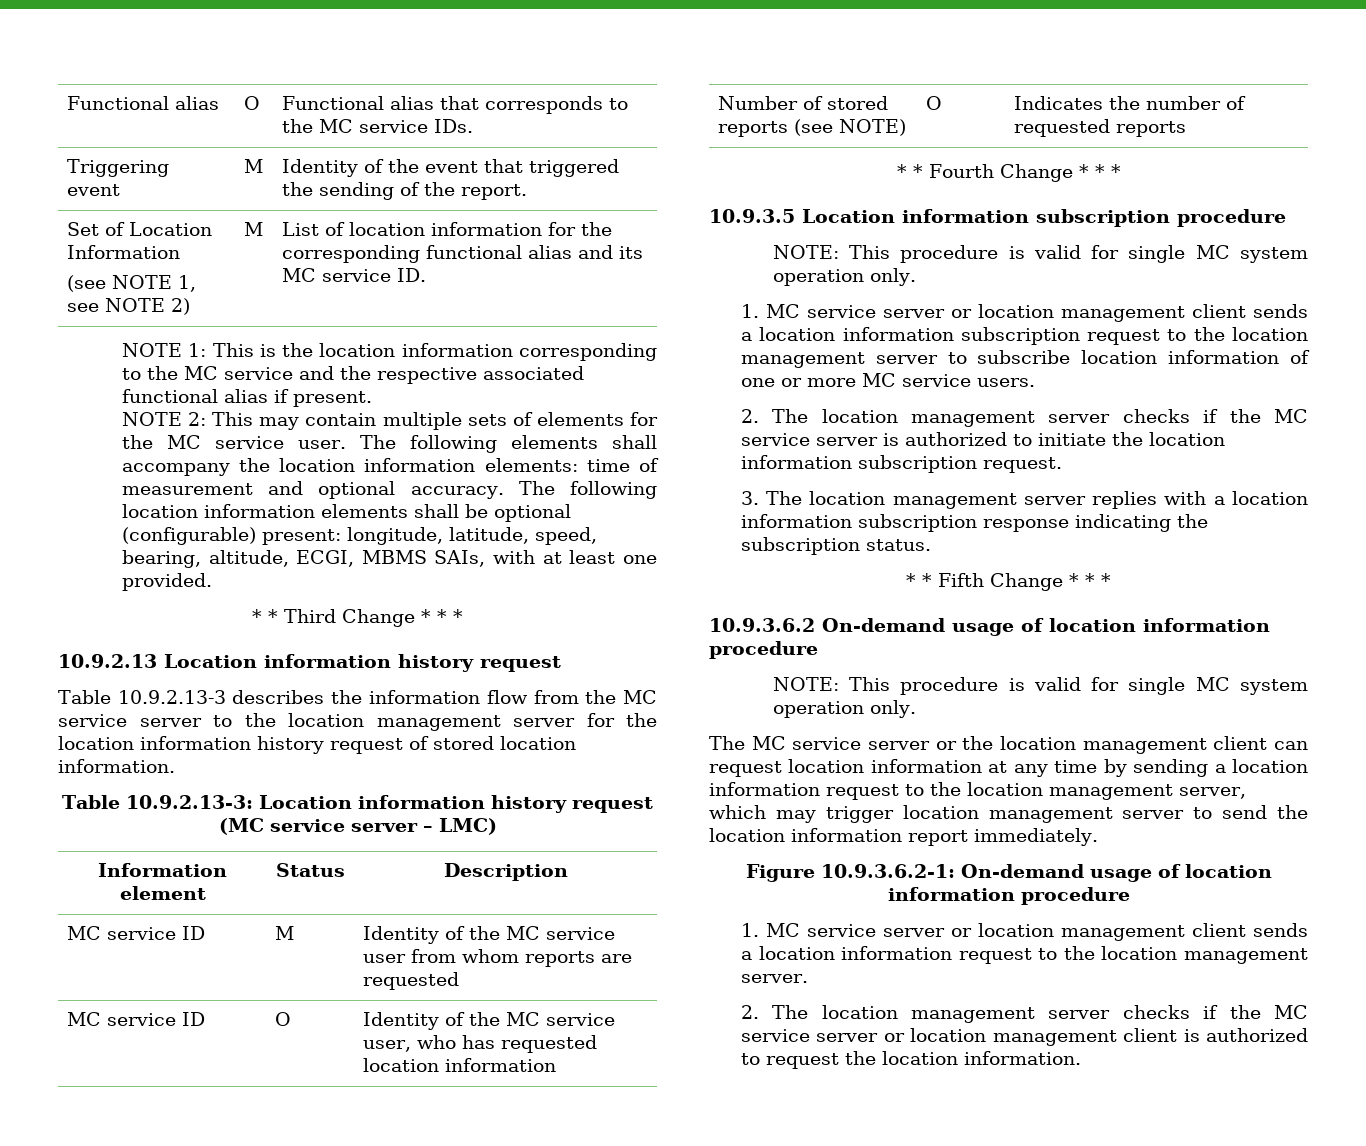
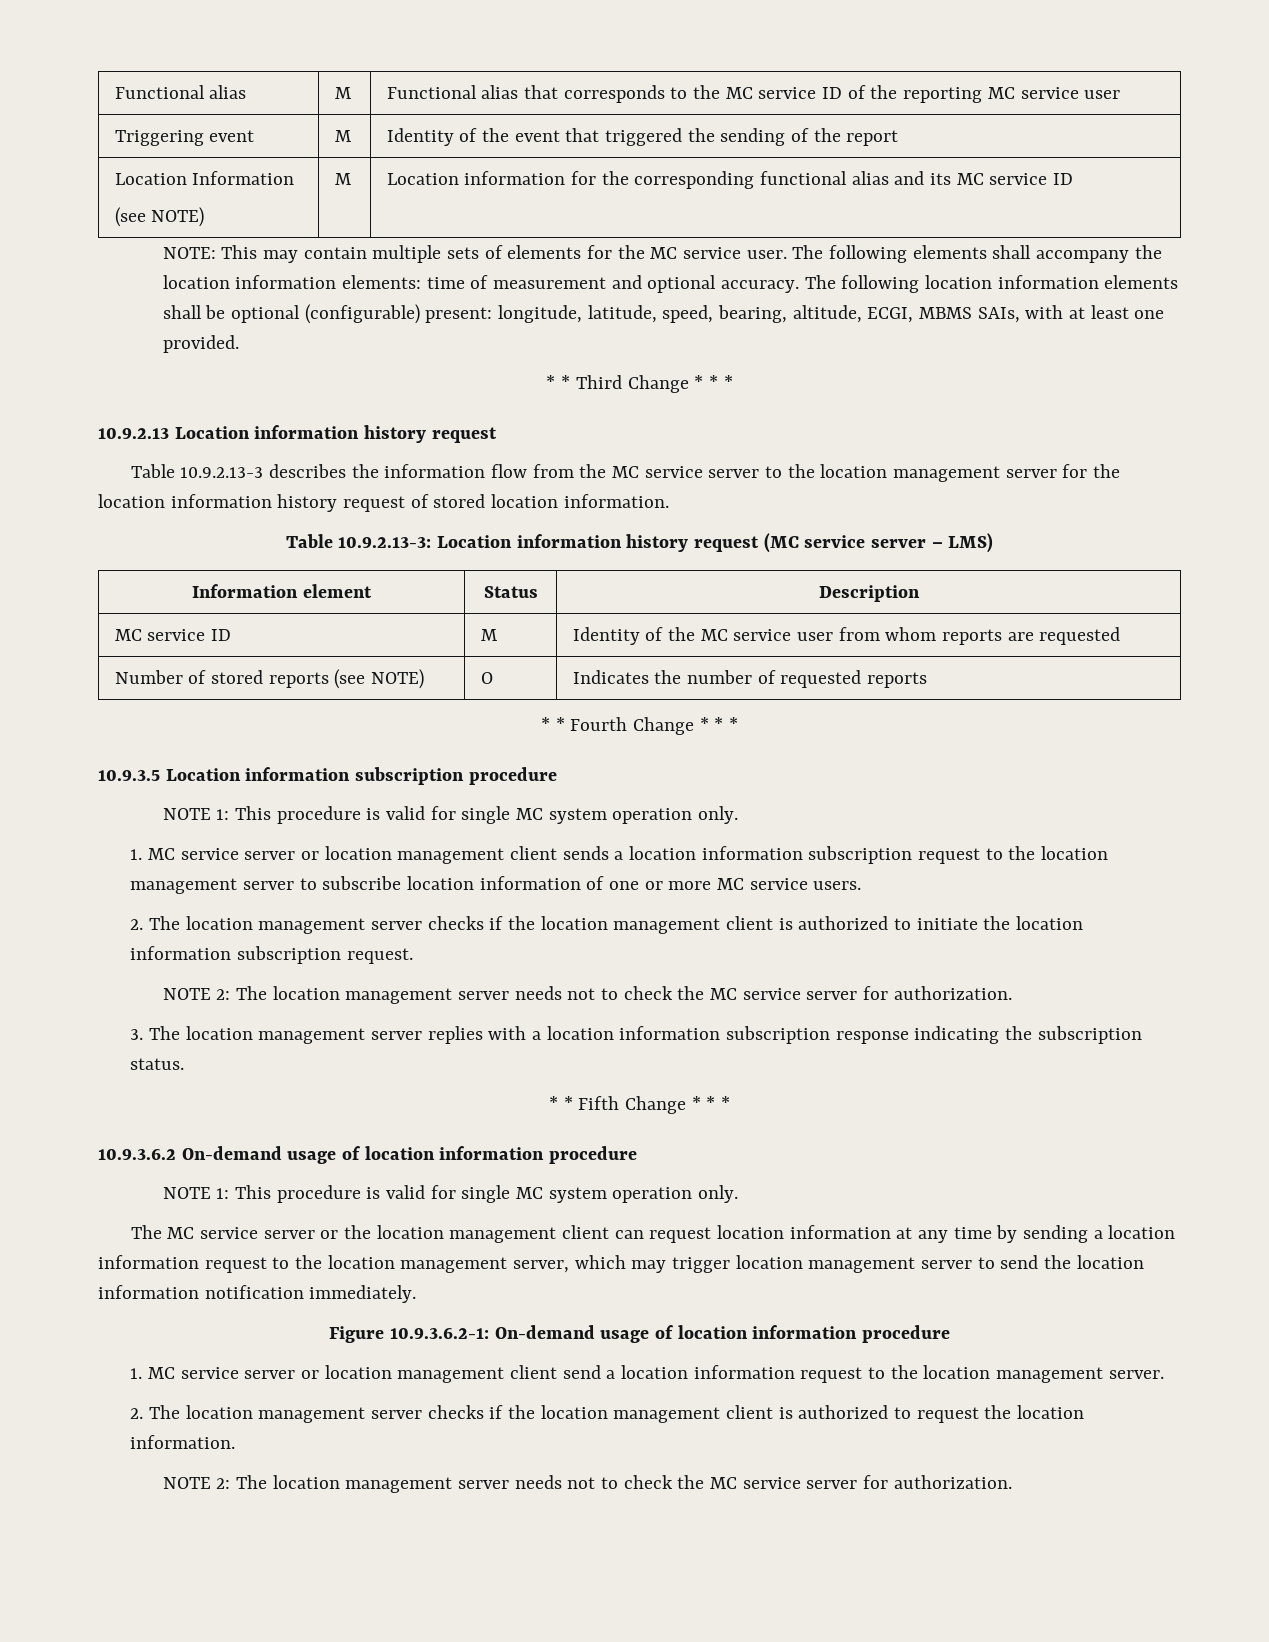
[244,96,261,110] O -> [334,87,351,99] M
[434,119,474,133] IDs. -> [822,85,1121,103] ID of the reporting MC service user
[461,184,528,200] [67,222,126,236] report. // Set of -> [846,130,899,146] report //
[112,275,197,292] [67,298,191,315] [244,222,264,236] [282,222,426,236] NOTE 1, see NOTE 2) | M | List of location -> [151,207,205,227] [334,173,351,185] [386,173,459,185] NOTE) | M | Location
[397,268,427,282] [121,343,657,361] [121,366,584,384] [121,389,372,407] [121,412,207,426] ID. // NOTE 1: This is the location information corresponding to the MC service and the respective associated functional alias if present. // NOTE 2: -> [1053,173,1074,185] [162,247,216,259] ID // NOTE:
[438,818,497,835] LMC) -> [948,533,994,553] LMS)
[67,1012,206,1026] [275,1012,292,1026] [363,1012,616,1030] [363,1035,598,1053] [363,1058,557,1072] // MC service ID | O | Identity of the MC service user, who has requested location information -> (1121, 636) none
[772,245,839,259] NOTE: -> [162,808,230,820] NOTE 1:
[1274,409,1308,423] [740,433,878,446] MC service server -> [540,916,774,934] location management client
(1062, 465) none -> [162,986,1012,1004] // NOTE 2: The location management server needs not to check the MC service server for authorization.
[772,677,839,691] NOTE: -> [162,1187,230,1199] NOTE 1:
[908,830,968,846] report -> [204,1285,304,1299] notification
[1253,923,1308,937] sends -> [562,1365,601,1379] send
[1274,1005,1308,1019] [740,1029,905,1042] MC service server or -> (536, 1412) none
(1081, 1058) none -> [162,1475,1012,1493] // NOTE 2: The location management server needs not to check the MC service server for authorization.

